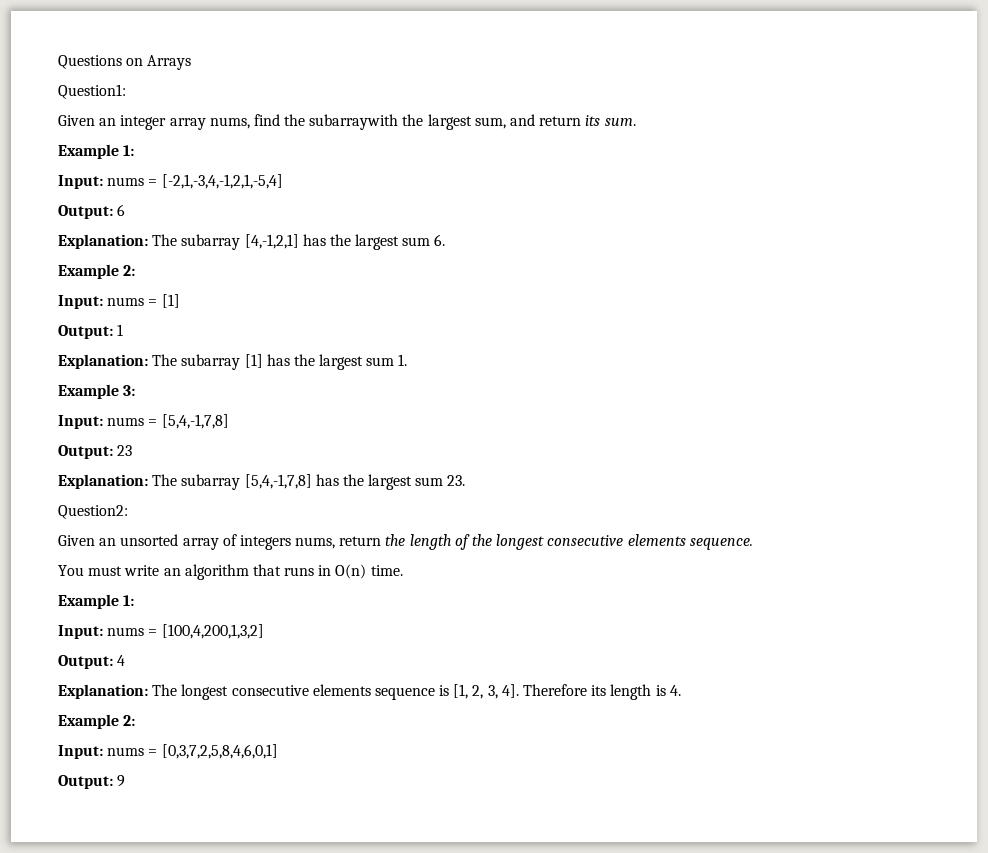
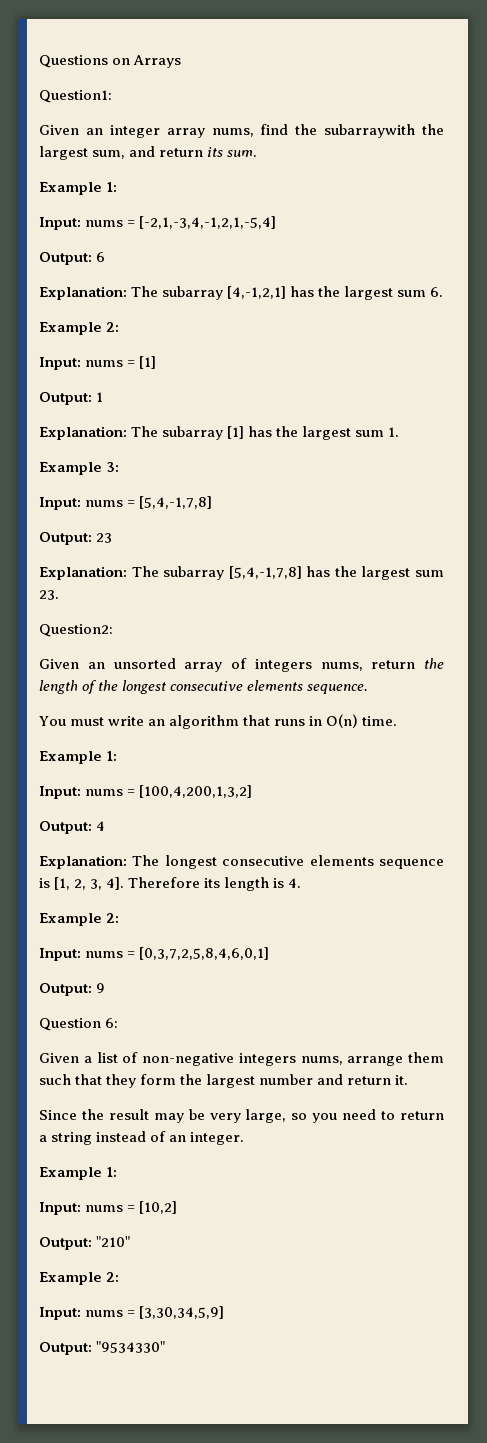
(126, 781) none -> [39,1018,119,1031] [39,1052,444,1066] [39,1074,409,1088] [39,1109,445,1123] [39,1131,245,1145] [39,1167,118,1180] [39,1201,178,1215] [39,1236,131,1250] [39,1272,120,1285] [39,1306,225,1320] [39,1341,166,1355] // Question 6: // Given a list of non-negative integers nums, arrange them such that they form the largest number and return it. // Since the result may be very large, so you need to return a string instead of an integer. // Example 1: // Input: nums = [10,2] // Output: "210" // Example 2: // Input: nums = [3,30,34,5,9] // Output: "9534330"

